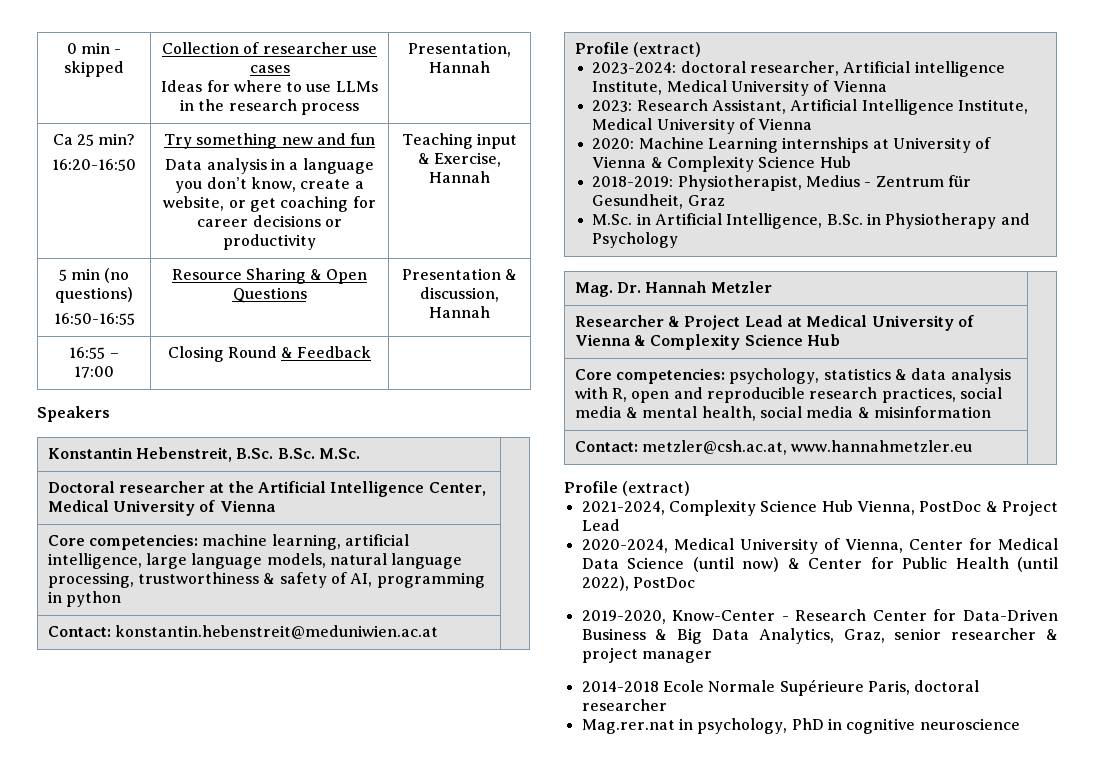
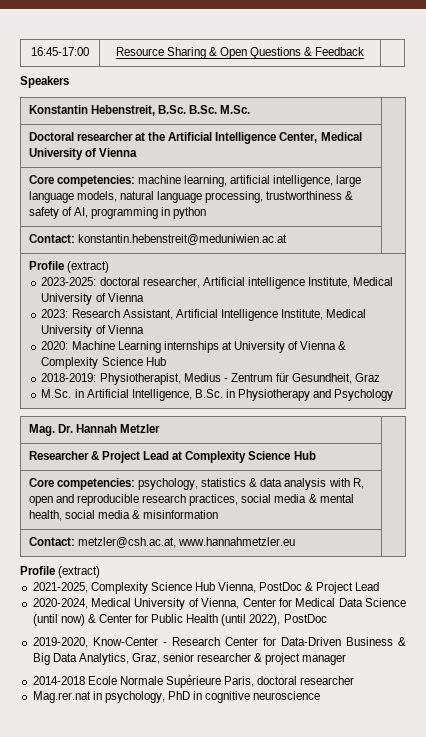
[66,42,122,54] [64,61,124,77] [162,42,377,54] [249,65,290,73] [161,80,378,92] [180,99,359,115] [408,42,511,57] [429,61,490,73] [52,133,136,146] [52,159,136,171] [163,133,376,149] [165,158,374,174] [175,177,364,193] [163,196,376,212] [197,215,342,227] [223,234,316,250] [401,133,518,149] [417,152,502,167] [429,171,490,183] [58,268,130,283] [55,287,133,303] [53,313,135,325] 0 min - skipped | Collection of researcher use cases // Ideas for where to use LLMs in the research process | Presentation, Hannah // Ca 25 min? // 16:20-16:50 | Try something new and fun // Data analysis in a language you don’t know, create a website, or get coaching for career decisions or productivity | Teaching input & Exercise, Hannah // 5 min (no questions) // 16:50-16:55 -> [31,47,89,56] 16:45-17:00
[401,268,518,280] [420,287,499,302] [429,306,490,318] [69,347,119,359] [74,366,114,378] [167,346,277,362] | Presentation & discussion, Hannah // 16:55 – 17:00 | Closing Round -> (302, 53) none
[592,62,677,74] 2023-2024: -> [41,277,97,286] 2023-2025:
[806,315,974,331] [574,334,646,346] Medical University of Vienna & -> (183, 455) none
[581,501,665,515] 2021-2024, -> [32,582,88,593] 2021-2025,

